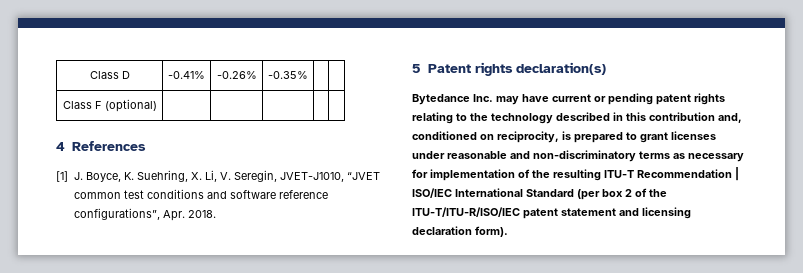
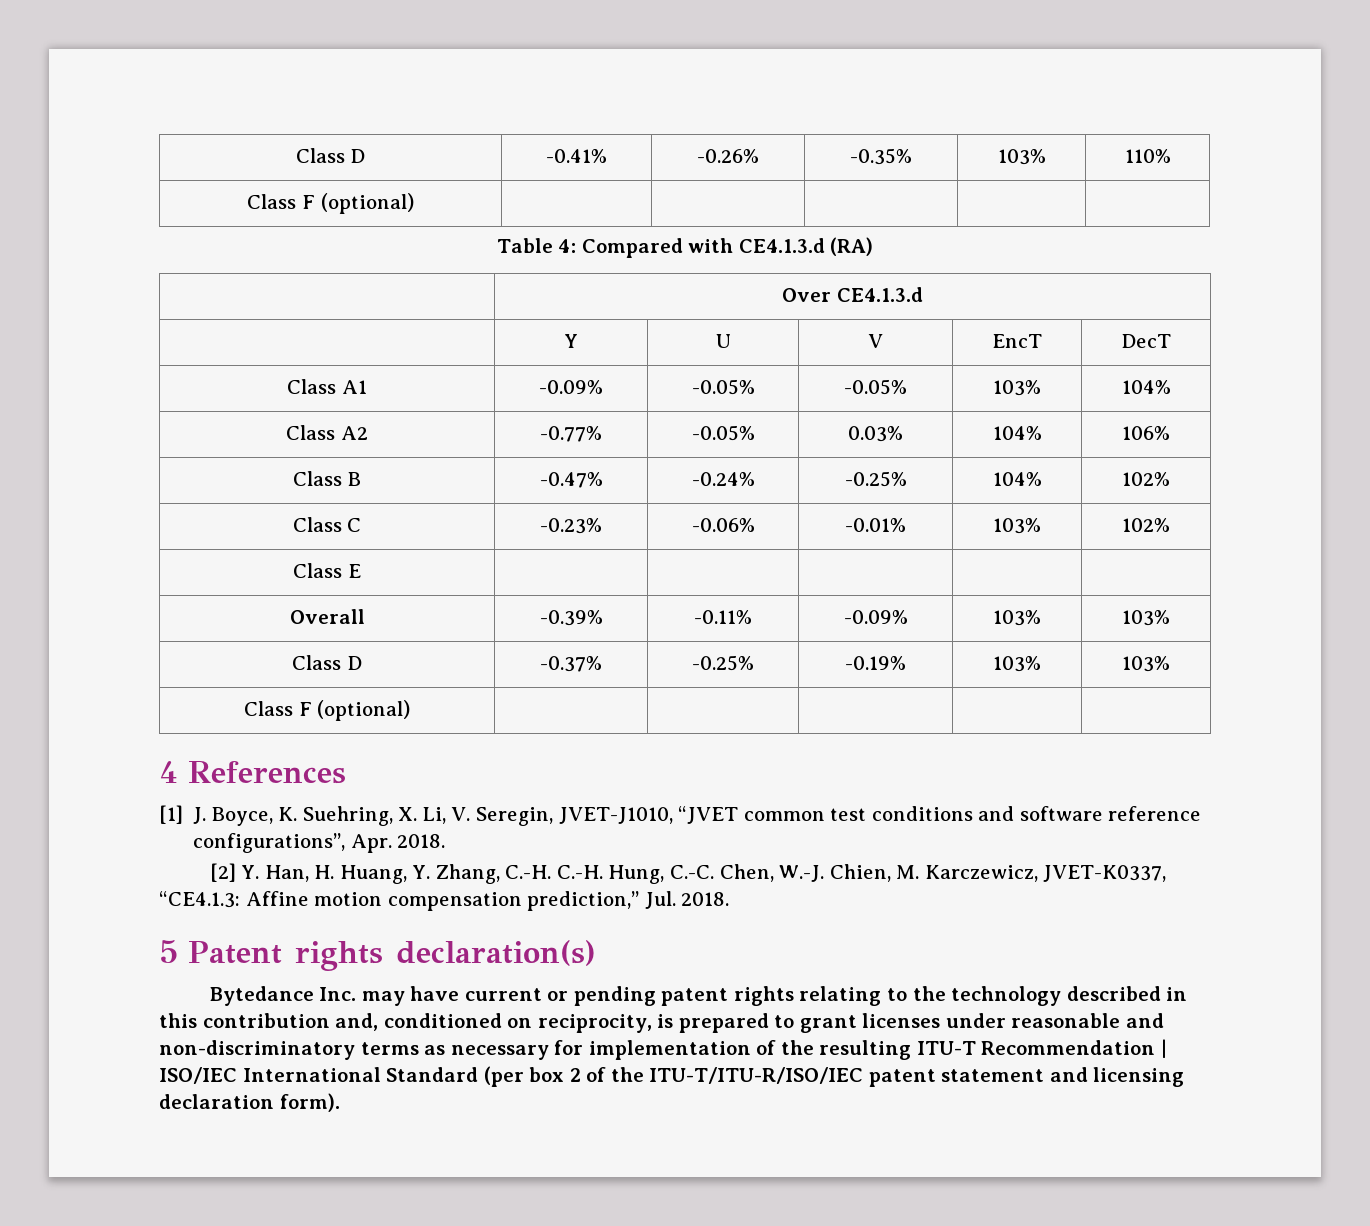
(308, 75) | -> [997,149,1046,165] [1124,149,1171,163] [247,193,414,214] [496,237,874,258] [782,287,923,302] [564,334,578,348] [715,334,731,348] [868,334,883,348] [992,334,1043,348] [1121,334,1172,348] [287,379,367,394] [539,380,603,394] [691,379,755,395] [844,379,907,395] [993,380,1041,396] [1121,380,1171,394] [286,425,368,440] [540,426,602,442] [691,425,755,441] [848,426,903,442] [992,426,1042,440] [1122,426,1170,440] [293,471,361,486] [539,472,603,488] [691,472,755,486] [844,471,907,487] [992,472,1042,486] [1122,472,1170,486] [292,517,362,532] [540,518,602,534] [691,518,755,532] [845,518,906,532] [993,518,1041,534] [1122,518,1170,532] [293,563,361,578] [289,609,365,624] [539,610,603,626] [694,610,752,624] [843,610,908,624] [993,610,1041,626] [1122,610,1170,626] [292,655,362,670] [540,656,602,672] [692,655,754,671] [845,656,906,670] [993,656,1041,672] [1122,656,1170,672] 103% | 110% // Class F (optional) | | | | | // Table 4: Compared with CE4.1.3.d (RA) // | Over CE4.1.3.d // | Y | U | V | EncT | DecT // Class A1 | -0.09% | -0.05% | -0.05% | 103% | 104% // Class A2 | -0.77% | -0.05% | 0.03% | 104% | 106% // Class B | -0.47% | -0.24% | -0.25% | 104% | 102% // Class C | -0.23% | -0.06% | -0.01% | 103% | 102% // Class E | | | | | // Overall | -0.39% | -0.11% | -0.09% | 103% | 103% // Class D | -0.37% | -0.25% | -0.19% | 103% | 103%
(216, 214) none -> [209,863,1167,884] [159,891,730,911] // [2] Y. Han, H. Huang, Y. Zhang, C.-H. C.-H. Hung, C.-C. Chen, W.-J. Chien, M. Karczewicz, JVET-K0337, “CE4.1.3: Affine motion compensation prediction,” Jul. 2018.

